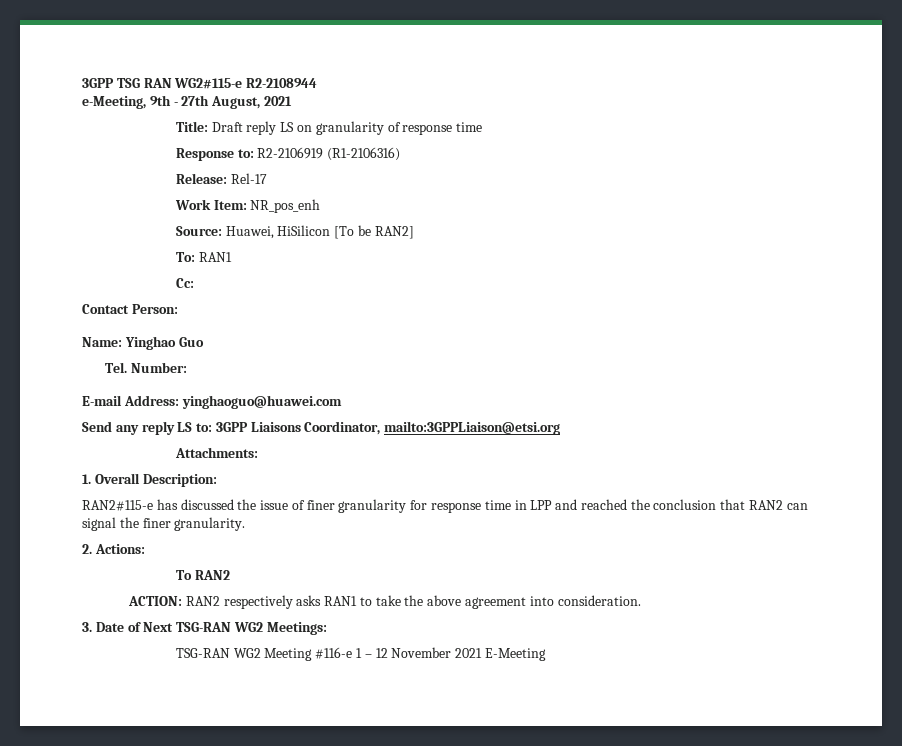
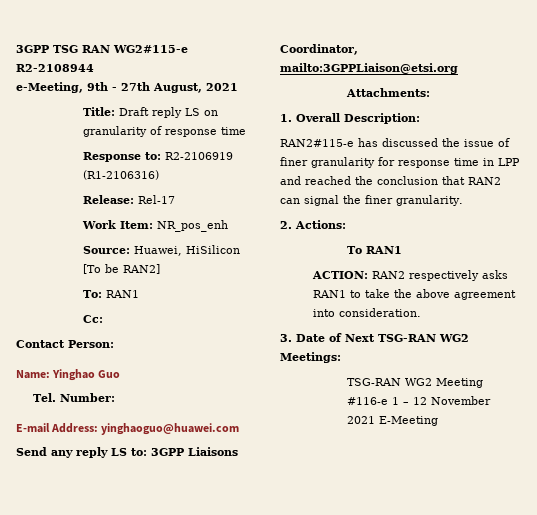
[194,570,230,580] RAN2 -> [365,246,402,254] RAN1

